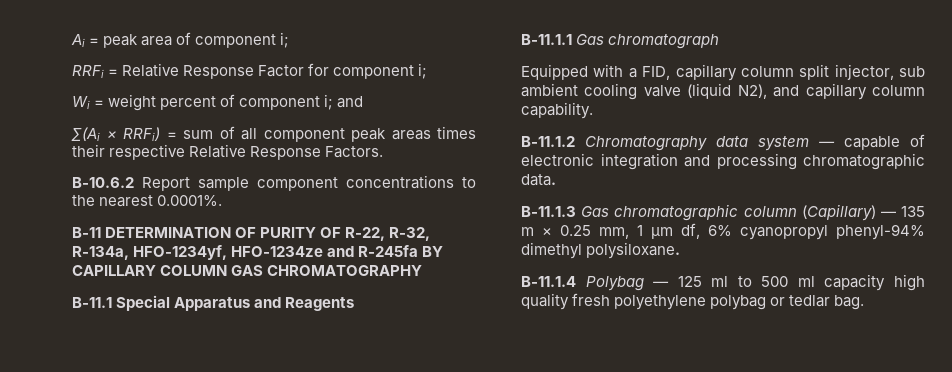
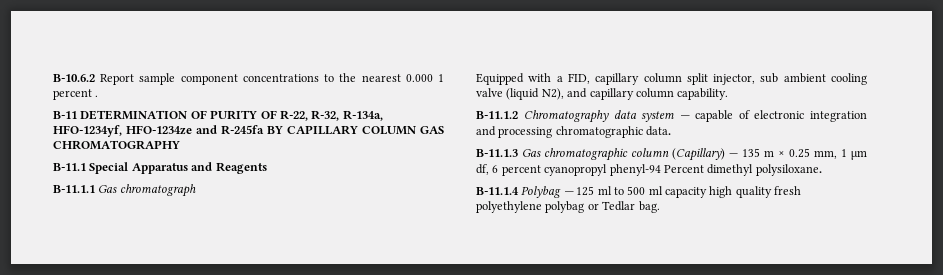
[71,32,290,48] [72,63,428,79] [72,94,364,111] [71,126,476,142] [72,144,384,160] Ai = peak area of component i; // RRFi = Relative Response Factor for component i; // Wi = weight percent of component i; and // ∑(Ai × RRFi) = sum of all component peak areas times their respective Relative Response Factors. // -> (53, 78) none
[157,195,223,206] 0.0001%. -> [405,74,445,82] [53,89,99,100] 0.000 1 percent .
[708,224,925,240] 6% cyanopropyl phenyl-94% -> [492,164,704,176] 6 percent cyanopropyl phenyl-94 Percent
[789,295,831,307] tedlar -> [602,201,636,211] Tedlar

